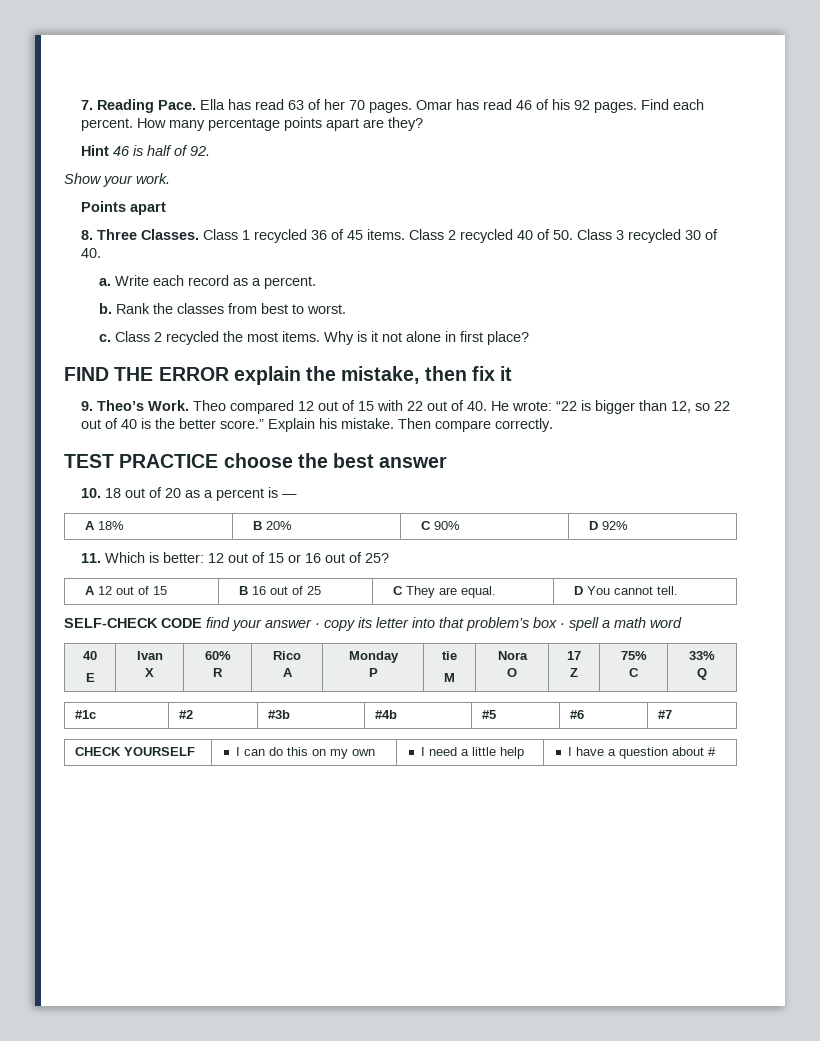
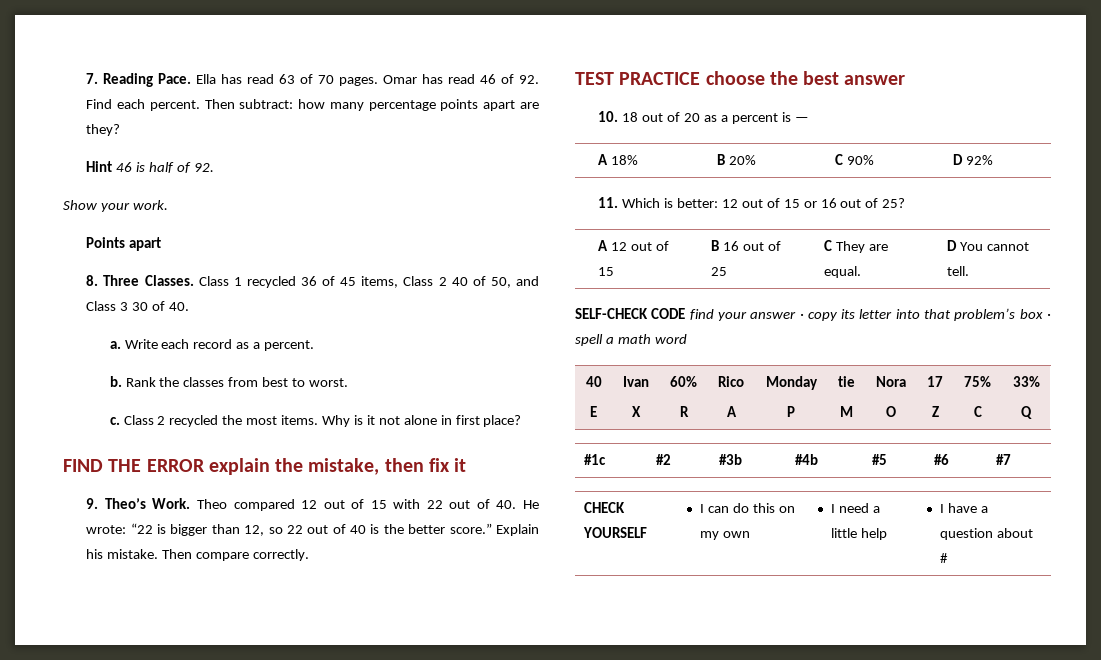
[324,99,346,110] her -> (314, 79) none
[552,99,705,113] [81,118,167,131] his 92 pages. Find each percent. How -> [519,75,540,84] [86,99,326,111] 92. Find each percent. Then subtract: how
[367,229,514,243] items. Class 2 recycled -> [361,276,447,288] items, Class 2
[553,230,574,240] 50. -> [490,276,540,288] 50, and
[628,229,682,243] recycled -> (129, 306) none

